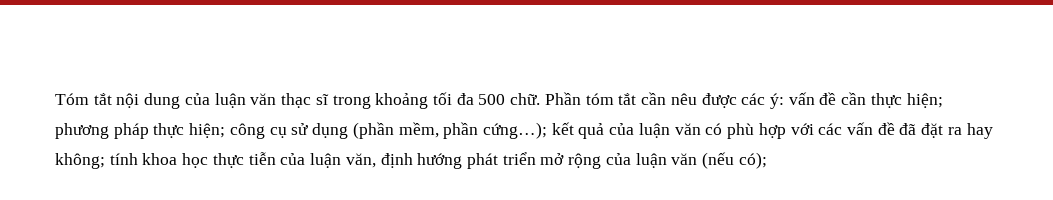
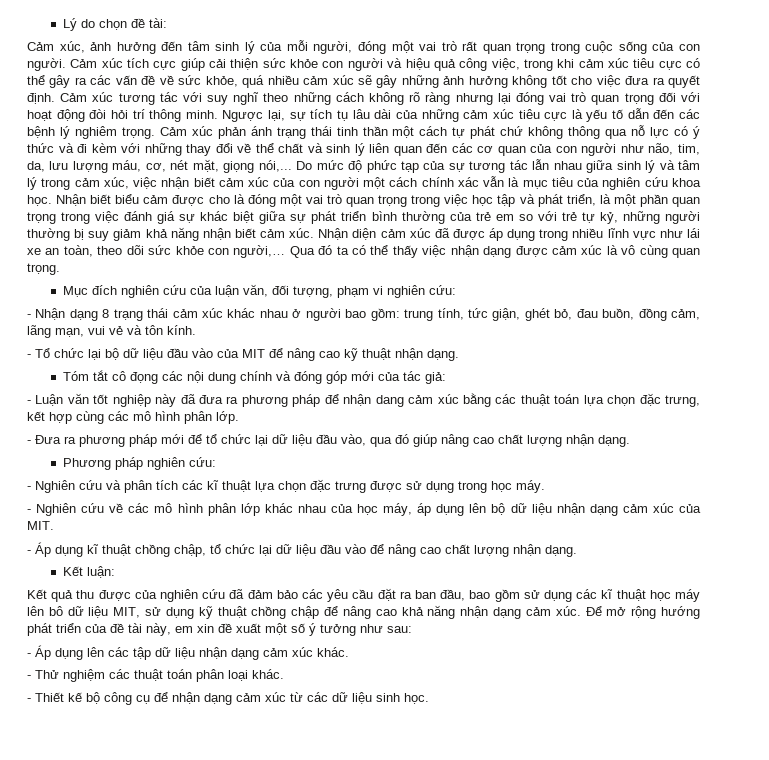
[55,92,943,109] [55,122,993,139] [55,152,767,169] Tóm tắt nội dung của luận văn thạc sĩ trong khoảng tối đa 500 chữ. Phần tóm tắt cần nêu được các ý: vấn đề cần thực hiện; phương pháp thực hiện; công cụ sử dụng (phần mềm, phần cứng…); kết quả của luận văn có phù hợp với các vấn đề đã đặt ra hay không; tính khoa học thực tiễn của luận văn, định hướng phát triển mở rộng của luận văn (nếu có); -> [62,18,167,31] [27,40,700,54] [27,58,700,71] [27,75,701,88] [27,92,700,105] [27,108,700,122] [27,125,700,139] [27,143,700,156] [27,159,700,173] [27,176,701,190] [27,194,700,207] [27,211,701,224] [27,227,701,241] [27,245,700,258] [27,263,60,275] [62,284,456,298] [27,308,700,321] [27,325,196,338] [27,348,459,361] [62,370,446,384] [27,393,700,407] [27,411,239,424] [27,434,630,447] [62,457,216,470] [27,479,545,493] [27,503,701,516] [27,521,54,530] [27,542,577,557] [62,566,115,578] [27,588,701,602] [27,605,701,619] [27,623,412,636] [27,645,349,660] [27,669,284,682] [27,692,429,705] Lý do chọn đề tài: // Cảm xúc, ảnh hưởng đến tâm sinh lý của mỗi người, đóng một vai trò rất quan trọng trong cuộc sống của con người. Cảm xúc tích cực giúp cải thiện sức khỏe con người và hiệu quả công việc, trong khi cảm xúc tiêu cực có thể gây ra các vấn đề về sức khỏe, quá nhiều cảm xúc sẽ gây những ảnh hưởng không tốt cho việc đưa ra quyết định. Cảm xúc tương tác với suy nghĩ theo những cách không rõ ràng nhưng lại đóng vai trò quan trọng đối với hoạt động đòi hỏi trí thông minh. Ngược lại, sự tích tụ lâu dài của những cảm xúc tiêu cực là yếu tố dẫn đến các bệnh lý nghiêm trọng. Cảm xúc phản ánh trạng thái tinh thần một cách tự phát chứ không thông qua nỗ lực có ý thức và đi kèm với những thay đổi về thể chất và sinh lý liên quan đến các cơ quan của con người như não, tim, da, lưu lượng máu, cơ, nét mặt, giọng nói,... Do mức độ phức tạp của sự tương tác lẫn nhau giữa sinh lý và tâm lý trong cảm xúc, việc nhận biết cảm xúc của con người một cách chính xác vẫn là mục tiêu của nghiên cứu khoa học. Nhận biết biểu cảm được cho là đóng một vai trò quan trọng trong việc học tập và phát triển, là một phần quan trọng trong việc đánh giá sự khác biệt giữa sự phát triển bình thường của trẻ em so với trẻ tự kỷ, những người thường bị suy giảm khả năng nhận biết cảm xúc. Nhận diện cảm xúc đã được áp dụng trong nhiều lĩnh vực như lái xe an toàn, theo dõi sức khỏe con người,… Qua đó ta có thể thấy việc nhận dạng được cảm xúc là vô cùng quan trọng. // Mục đích nghiên cứu của luận văn, đối tượng, phạm vi nghiên cứu: // - Nhận dạng 8 trạng thái cảm xúc khác nhau ở người bao gồm: trung tính, tức giận, ghét bỏ, đau buồn, đồng cảm, lãng mạn, vui vẻ và tôn kính. // - Tổ chức lại bộ dữ liệu đầu vào của MIT để nâng cao kỹ thuật nhận dạng. // Tóm tắt cô đọng các nội dung chính và đóng góp mới của tác giả: // - Luận văn tốt nghiệp này đã đưa ra phương pháp để nhận dang cảm xúc bằng các thuật toán lựa chọn đặc trưng, kết hợp cùng các mô hình phân lớp. // - Đưa ra phương pháp mới để tổ chức lại dữ liệu đầu vào, qua đó giúp nâng cao chất lượng nhận dạng. // Phương pháp nghiên cứu: // - Nghiên cứu và phân tích các kĩ thuật lựa chọn đặc trưng được sử dụng trong học máy. // - Nghiên cứu về các mô hình phân lớp khác nhau của học máy, áp dụng lên bộ dữ liệu nhận dạng cảm xúc của MIT. // - Áp dụng kĩ thuật chồng chập, tổ chức lại dữ liệu đầu vào để nâng cao chất lượng nhận dạng. // Kết luận: // Kết quả thu được của nghiên cứu đã đảm bảo các yêu cầu đặt ra ban đầu, bao gồm sử dụng các kĩ thuật học máy lên bô dữ liệu MIT, sử dụng kỹ thuật chồng chập để nâng cao khả năng nhận dạng cảm xúc. Để mở rộng hướng phát triển của đề tài này, em xin đề xuất một số ý tưởng như sau: // - Áp dụng lên các tập dữ liệu nhận dạng cảm xúc khác. // - Thử nghiệm các thuật toán phân loại khác. // - Thiết kế bộ công cụ để nhận dạng cảm xúc từ các dữ liệu sinh học.

